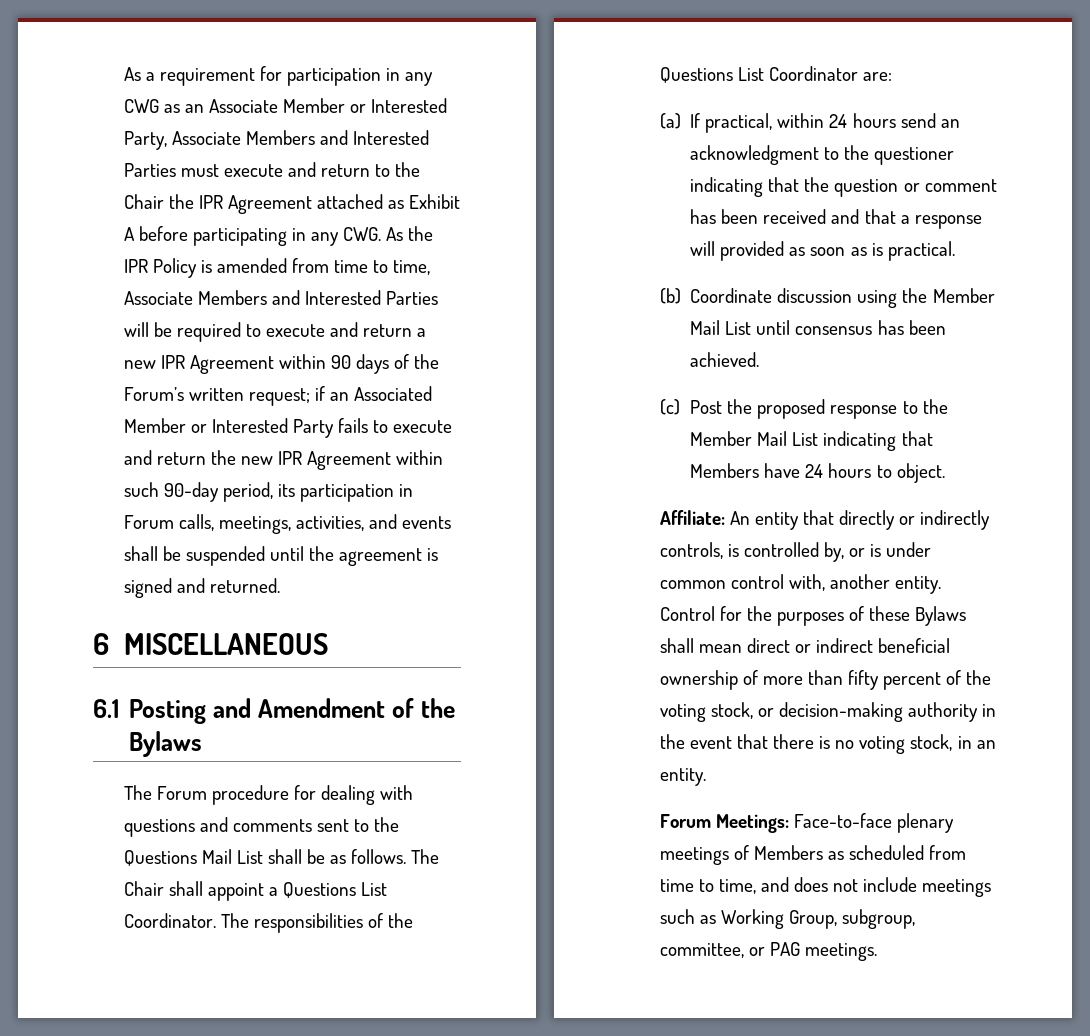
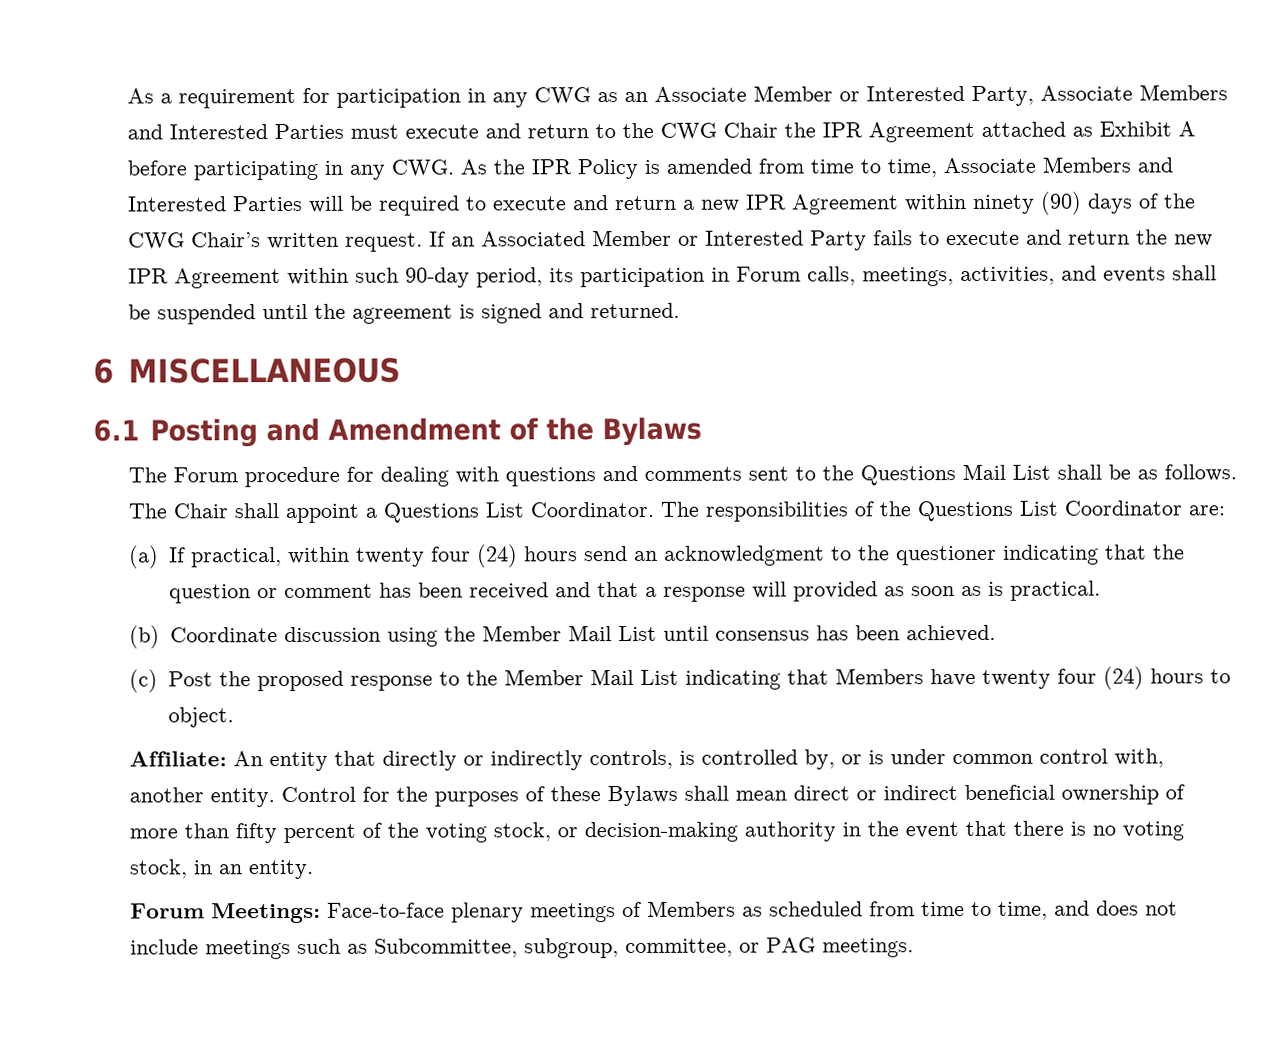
(421, 169) none -> [659,122,717,140] CWG
[331,355,352,369] 90 -> [972,191,1082,215] ninety (90)
[123,386,325,406] Forum’s written request; if -> [127,231,446,252] CWG Chair’s written request. If
[829,114,848,128] 24 -> [355,544,518,568] twenty four (24)
[805,464,824,478] 24 -> [981,666,1144,690] twenty four (24)
[720,909,837,929] Working Group, -> [373,938,518,958] Subcommittee,

